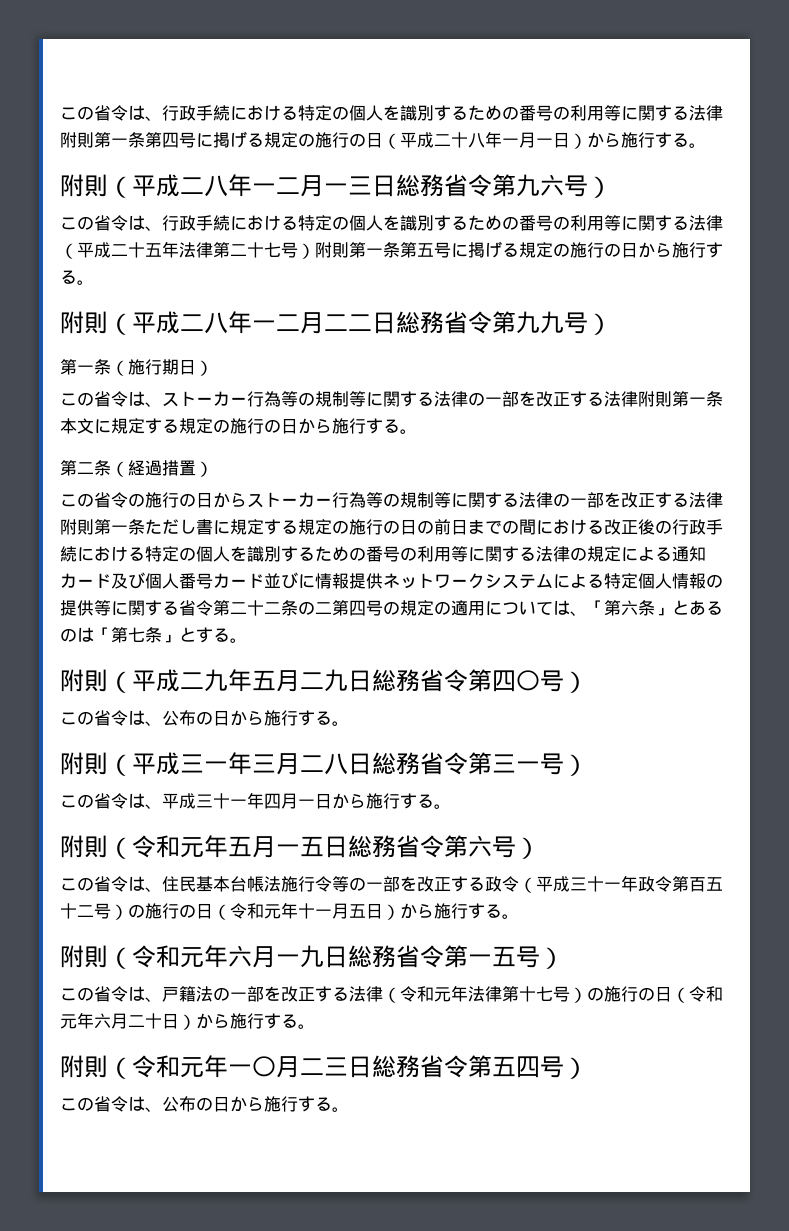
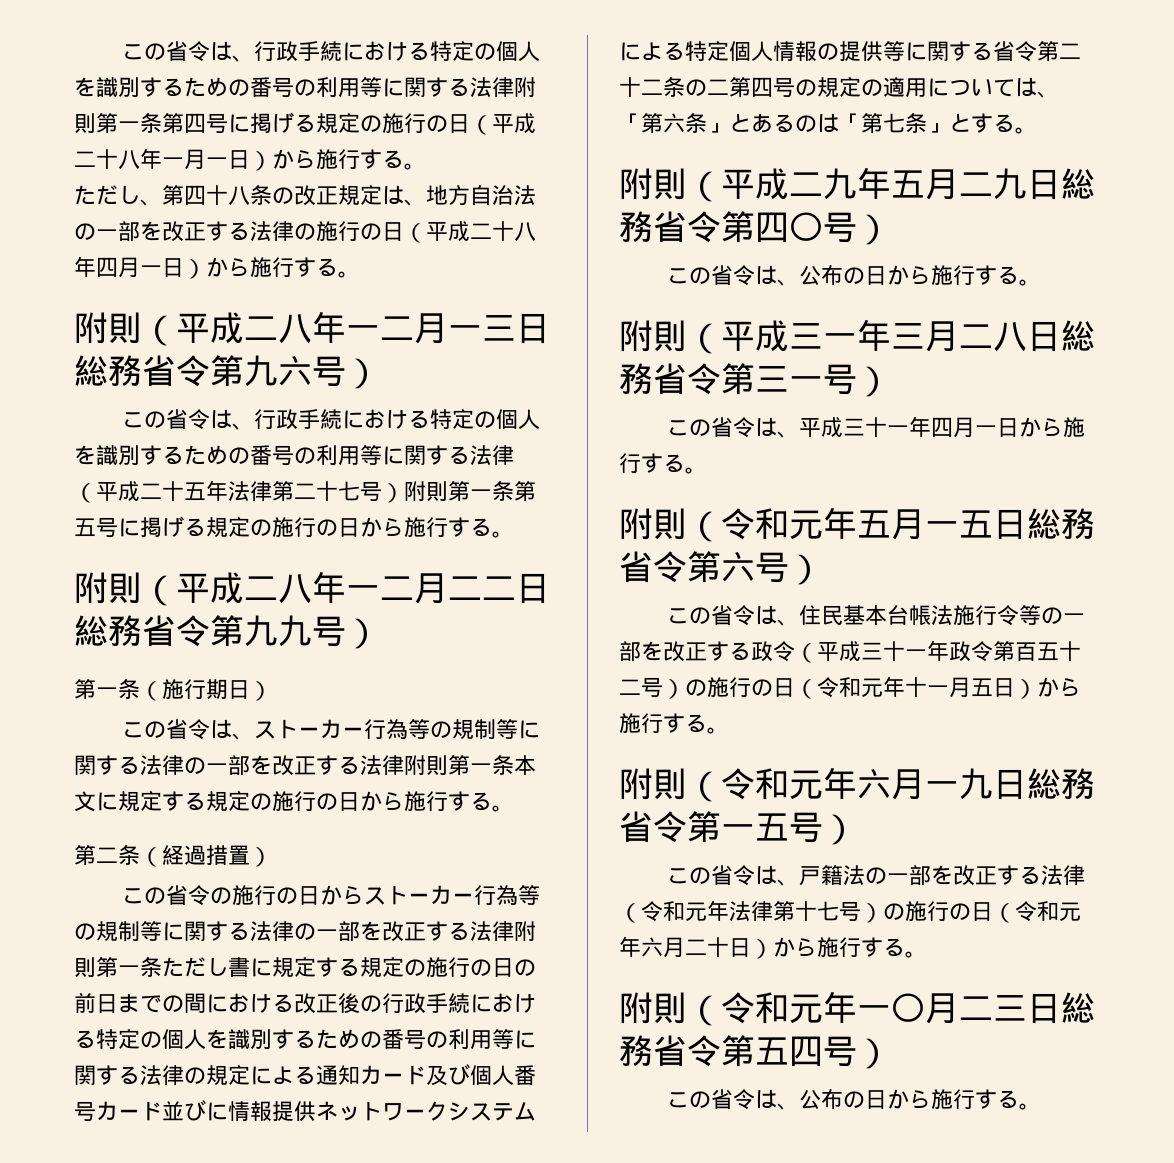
(706, 145) none -> [74,185,536,206] [74,221,536,243] [74,256,360,279] // ただし、第四十八条の改正規定は、地方自治法の一部を改正する法律の施行の日（平成二十八年四月一日）から施行する。

